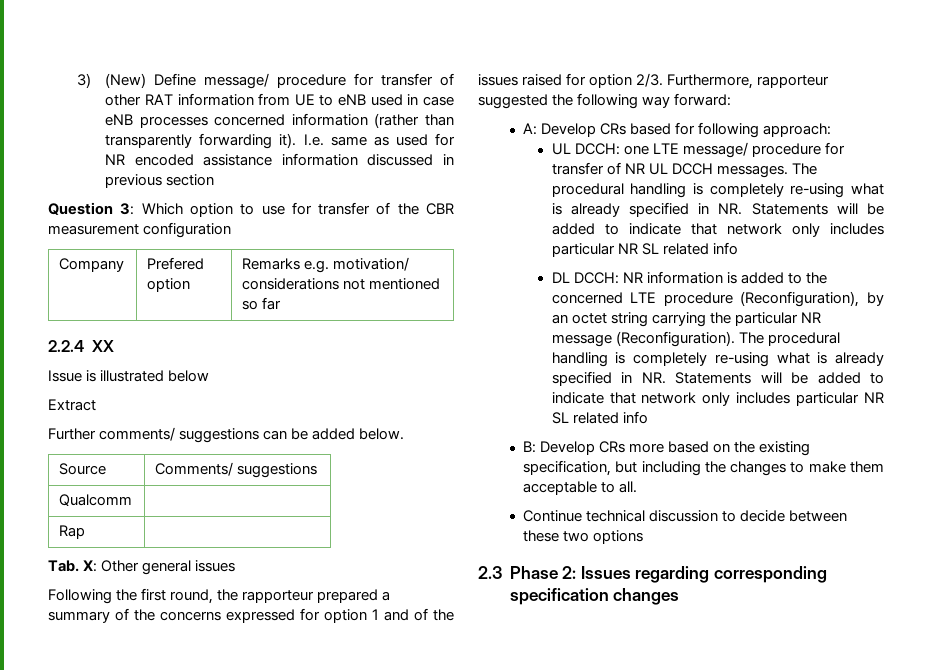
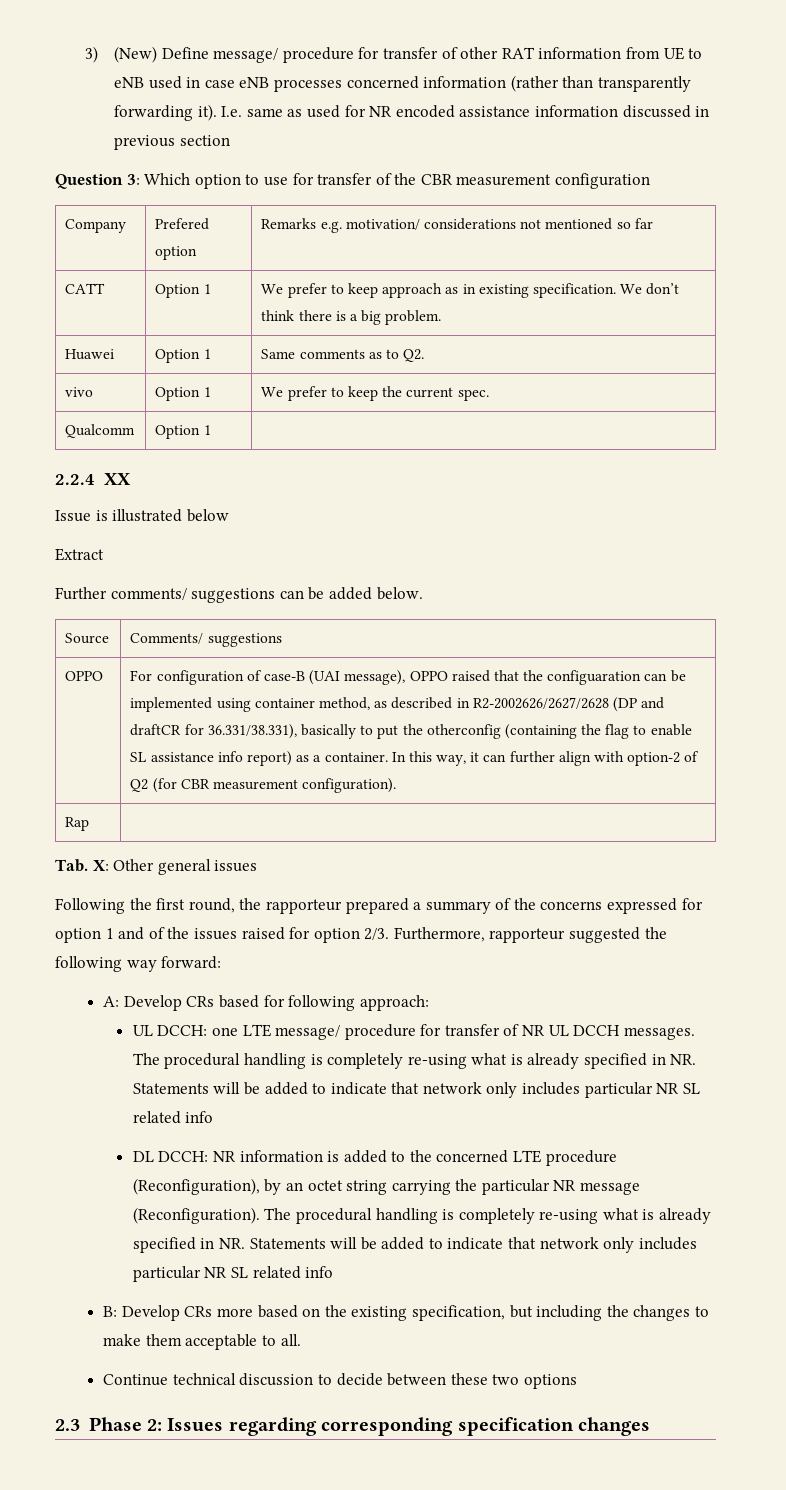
(282, 303) none -> [65,283,106,294] [155,284,211,298] [261,283,680,298] [261,310,442,325] [65,349,115,360] [155,349,211,363] [261,349,425,362] [65,387,94,397] [155,387,211,401] [261,386,489,401] [65,424,136,438] [155,425,211,439] // CATT | Option 1 | We prefer to keep approach as in existing specification. We don’t think there is a big problem. // Huawei | Option 1 | Same comments as to Q2. // vivo | Option 1 | We prefer to keep the current spec. // Qualcomm | Option 1 |
[59,494,133,506] Qualcomm | -> [65,671,104,681] [130,670,686,685] [130,697,665,712] [130,724,692,739] [130,751,700,766] [130,778,397,793] OPPO | For configuration of case-B (UAI message), OPPO raised that the configuaration can be implemented using container method, as described in R2-2002626/2627/2628 (DP and draftCR for 36.331/38.331), basically to put the otherconfig (containing the flag to enable SL assistance info report) as a container. In this way, it can further align with option-2 of Q2 (for CBR measurement configuration).

